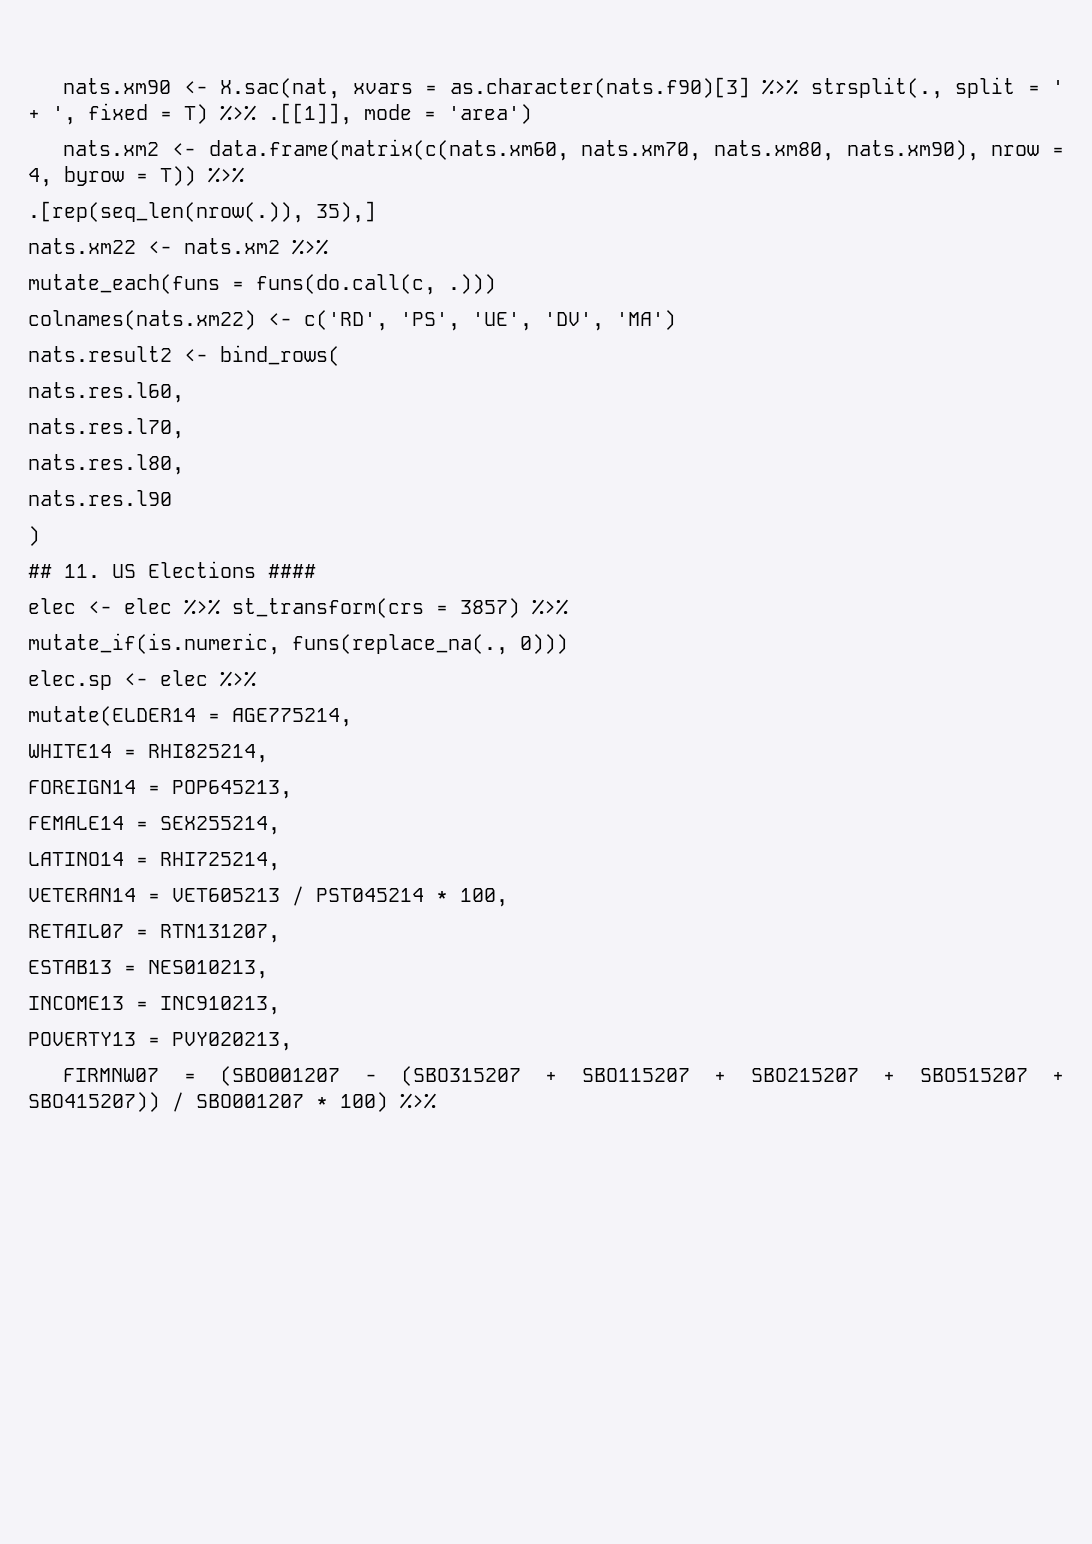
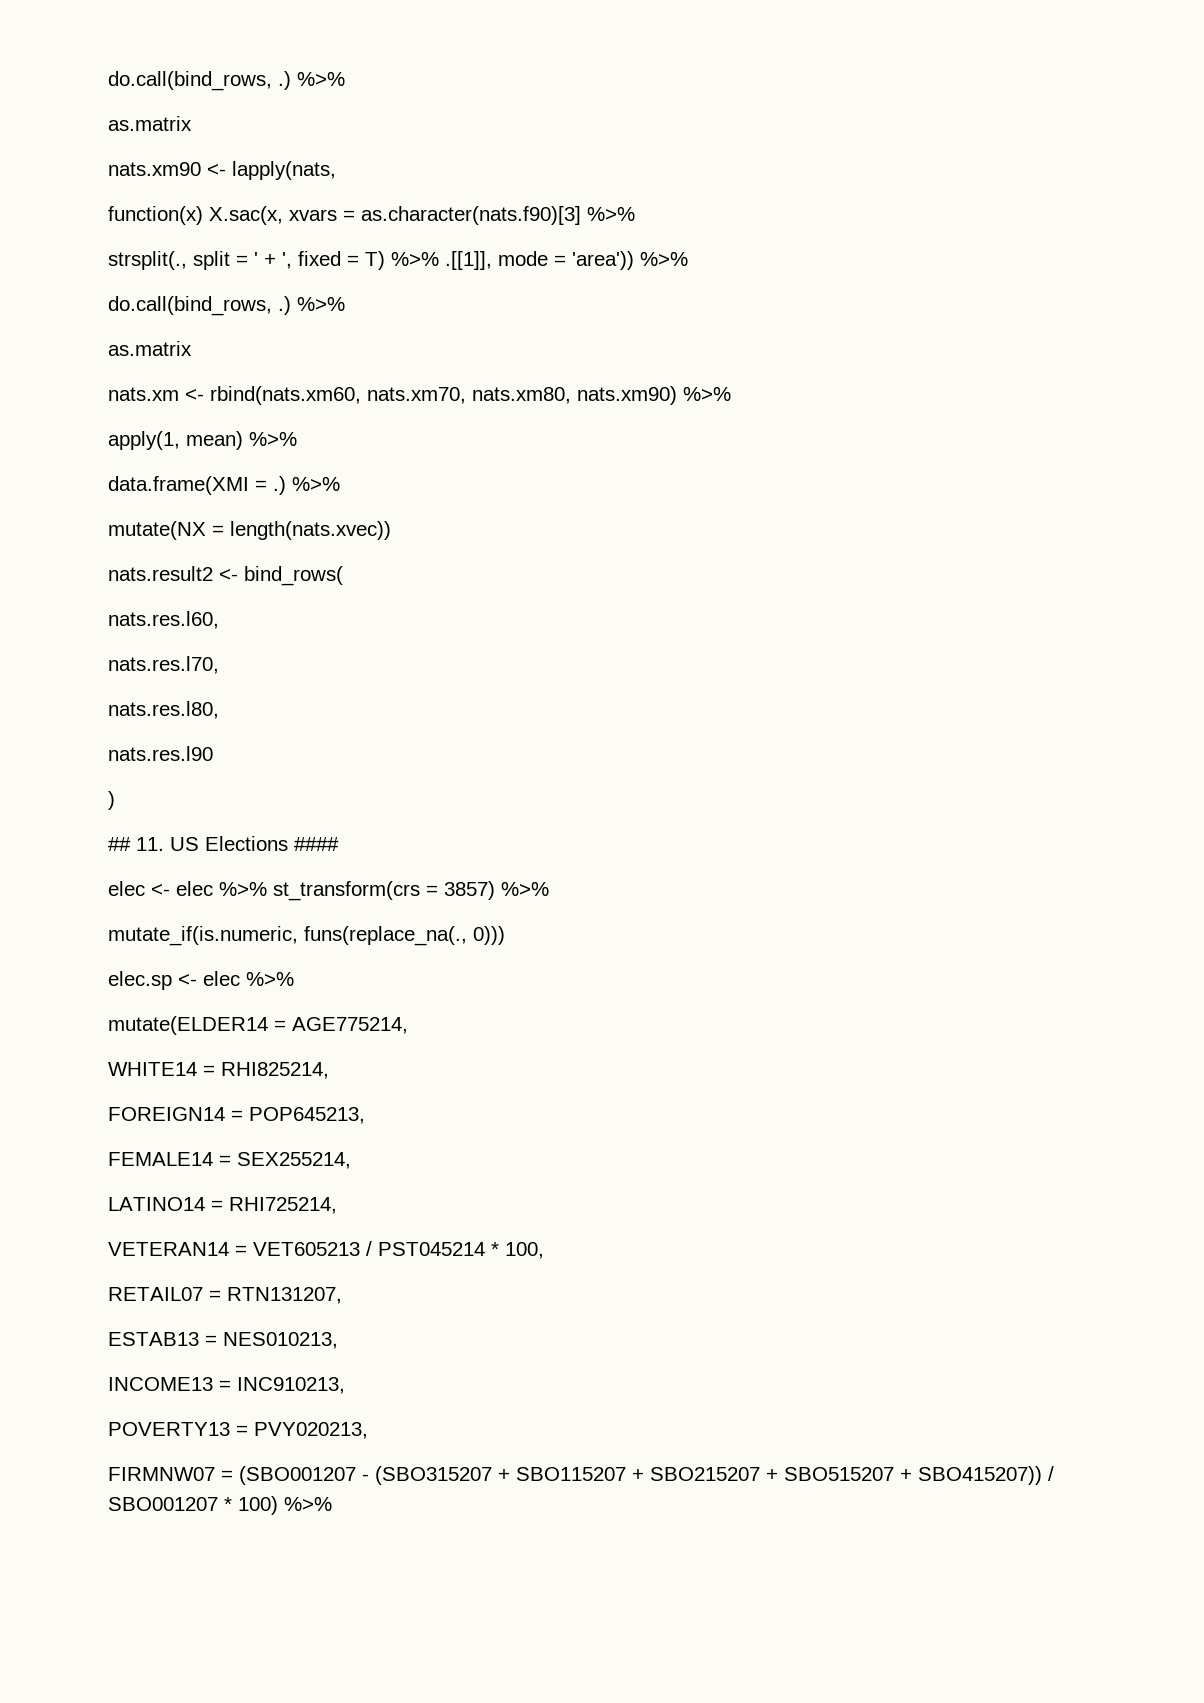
[63,78,341,99] nats.xm90 <- X.sac(nat, -> [108,71,345,91] [108,116,192,131] [108,161,336,180] [108,206,283,225] do.call(bind_rows, .) %>% // as.matrix // nats.xm90 <- lapply(nats, // function(x) X.sac(x,
(799, 87) none -> (635, 214) //
[448,104,532,124] [63,139,1064,161] [28,166,244,187] [28,201,376,223] [28,238,328,255] [28,274,496,295] [28,310,676,331] 'area') // nats.xm2 <- data.frame(matrix(c(nats.xm60, nats.xm70, nats.xm80, nats.xm90), nrow = 4, byrow = T)) %>% // .[rep(seq_len(nrow(.)), 35),] // nats.xm22 <- nats.xm2 %>% // mutate_each(funs = funs(do.call(c, .))) // colnames(nats.xm22) <- c('RD', 'PS', 'UE', 'DV', 'MA') -> [572,251,688,270] [108,296,345,316] [108,341,192,356] [108,386,731,405] [108,431,297,450] [108,476,340,495] [108,521,391,540] 'area')) %>% // do.call(bind_rows, .) %>% // as.matrix // nats.xm <- rbind(nats.xm60, nats.xm70, nats.xm80, nats.xm90) %>% // apply(1, mean) %>% // data.frame(XMI = .) %>% // mutate(NX = length(nats.xvec))

